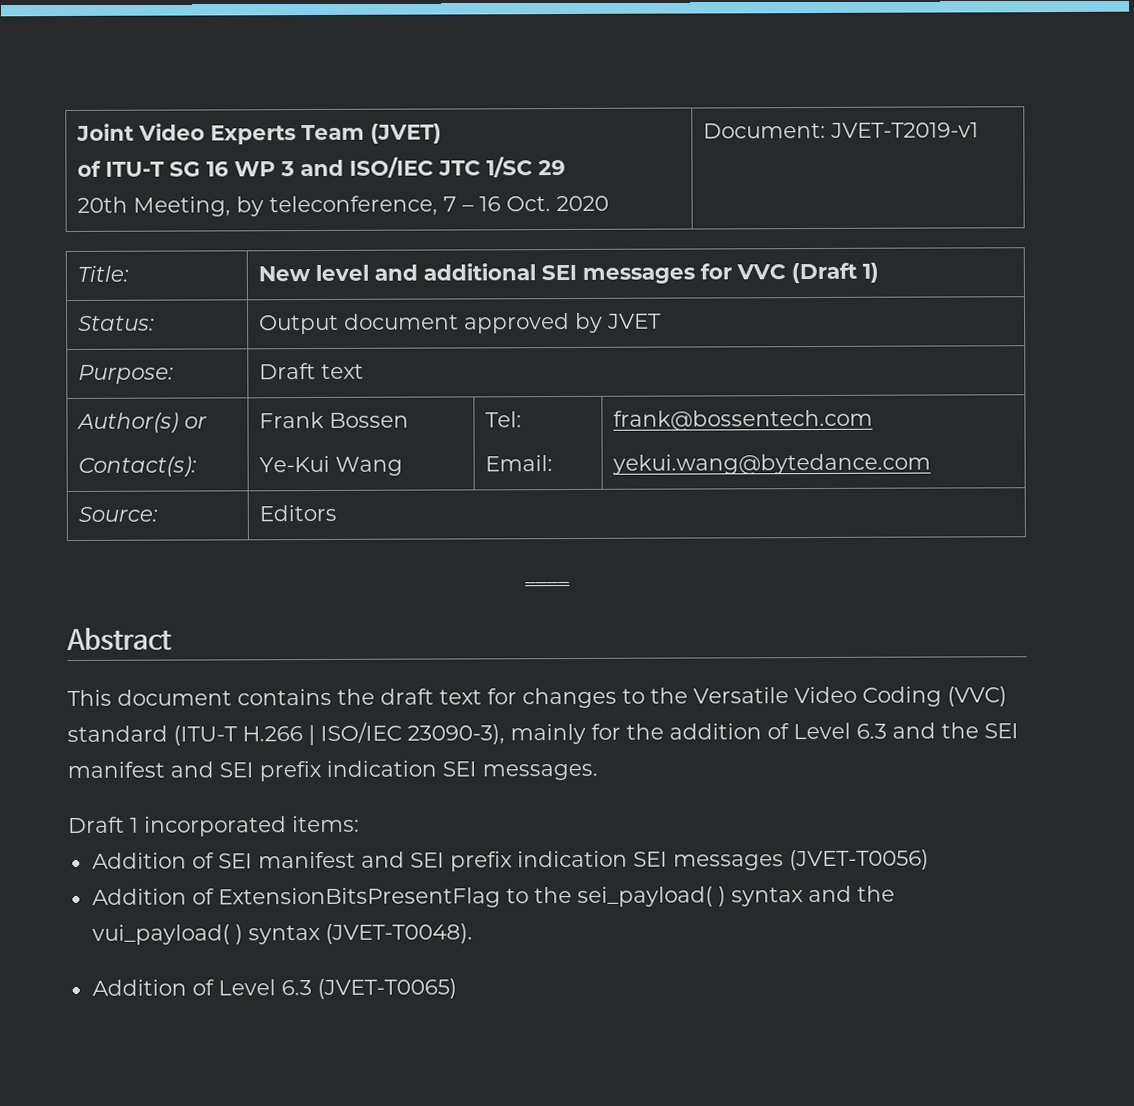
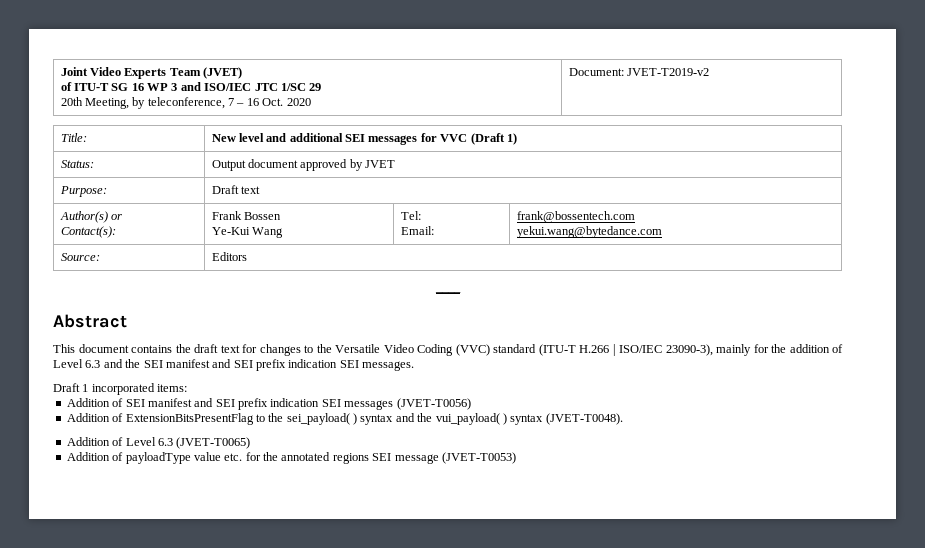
[829,122,979,138] JVET-T2019-v1 -> [626,68,709,76] JVET-T2019-v2
(457, 989) none -> [66,452,516,464] // Addition of payloadType value etc. for the annotated regions SEI message (JVET-T0053)

